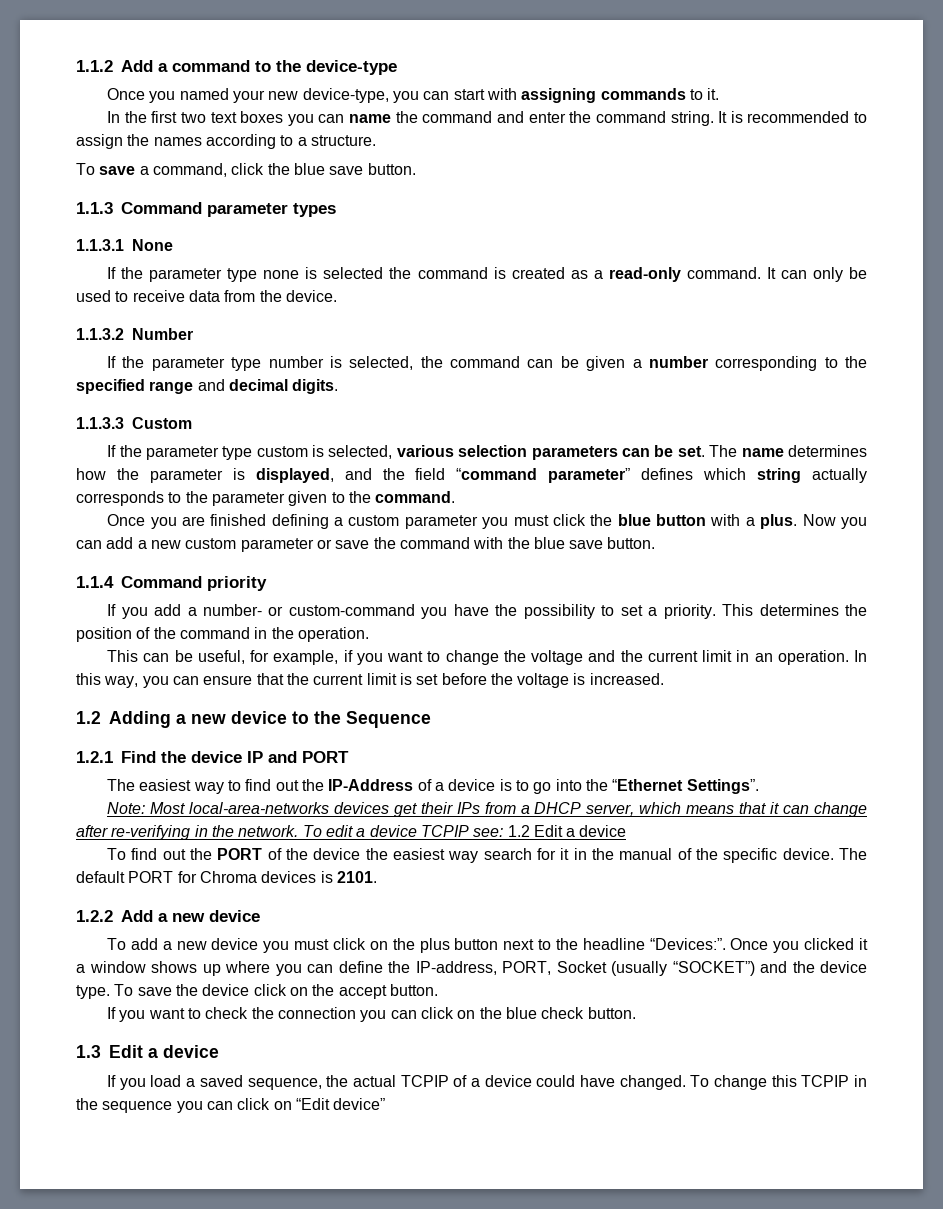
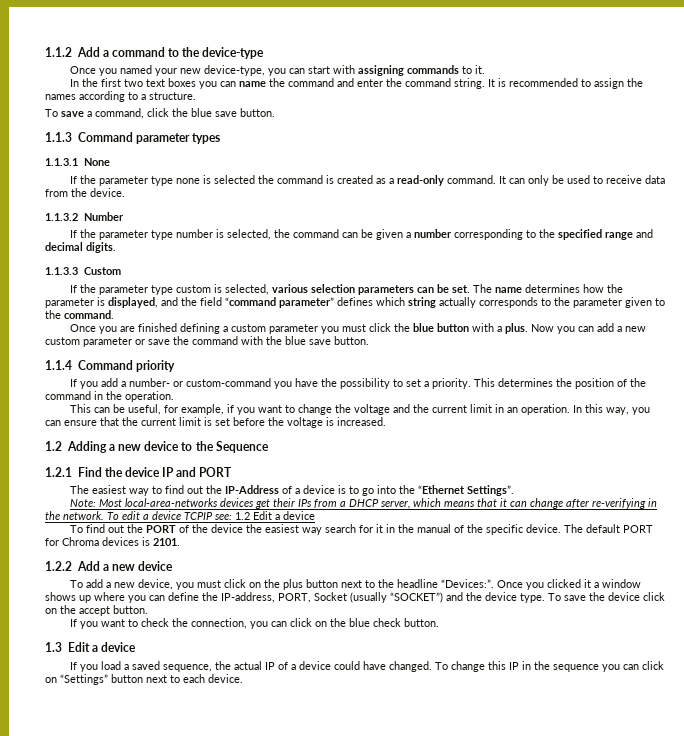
[211,938,259,950] device -> [137,579,173,590] device,
[278,1007,357,1019] connection -> [190,618,247,629] connection,
[400,1075,449,1087] TCPIP -> [264,662,275,670] IP
[801,1075,850,1087] TCPIP -> [508,662,519,670] IP
[295,1098,386,1110] “Edit device” -> [60,674,243,685] “Settings” button next to each device.

